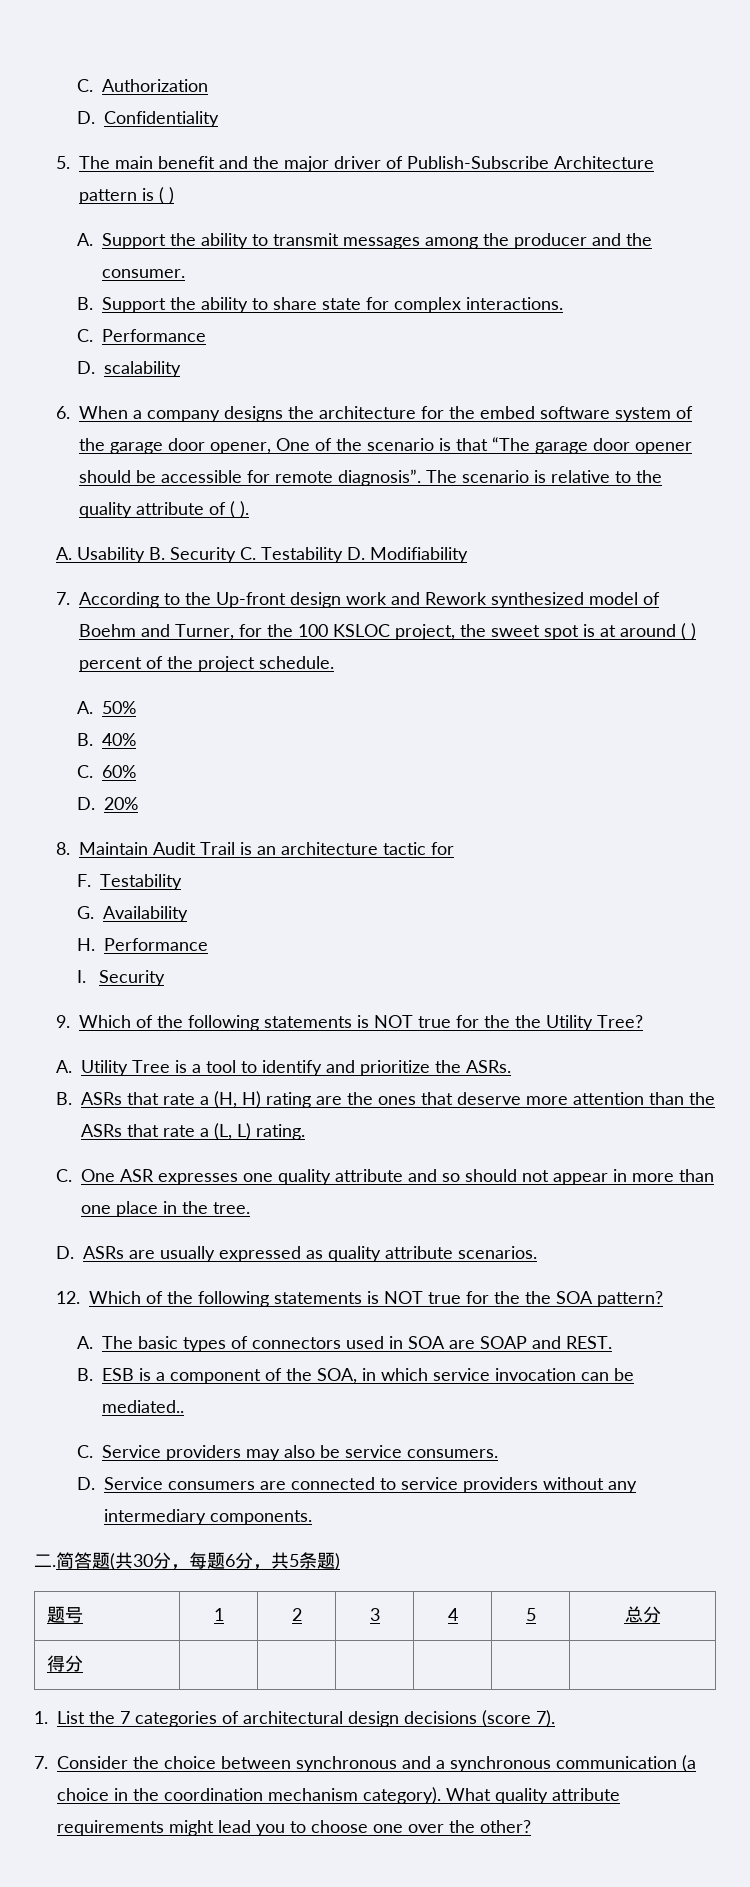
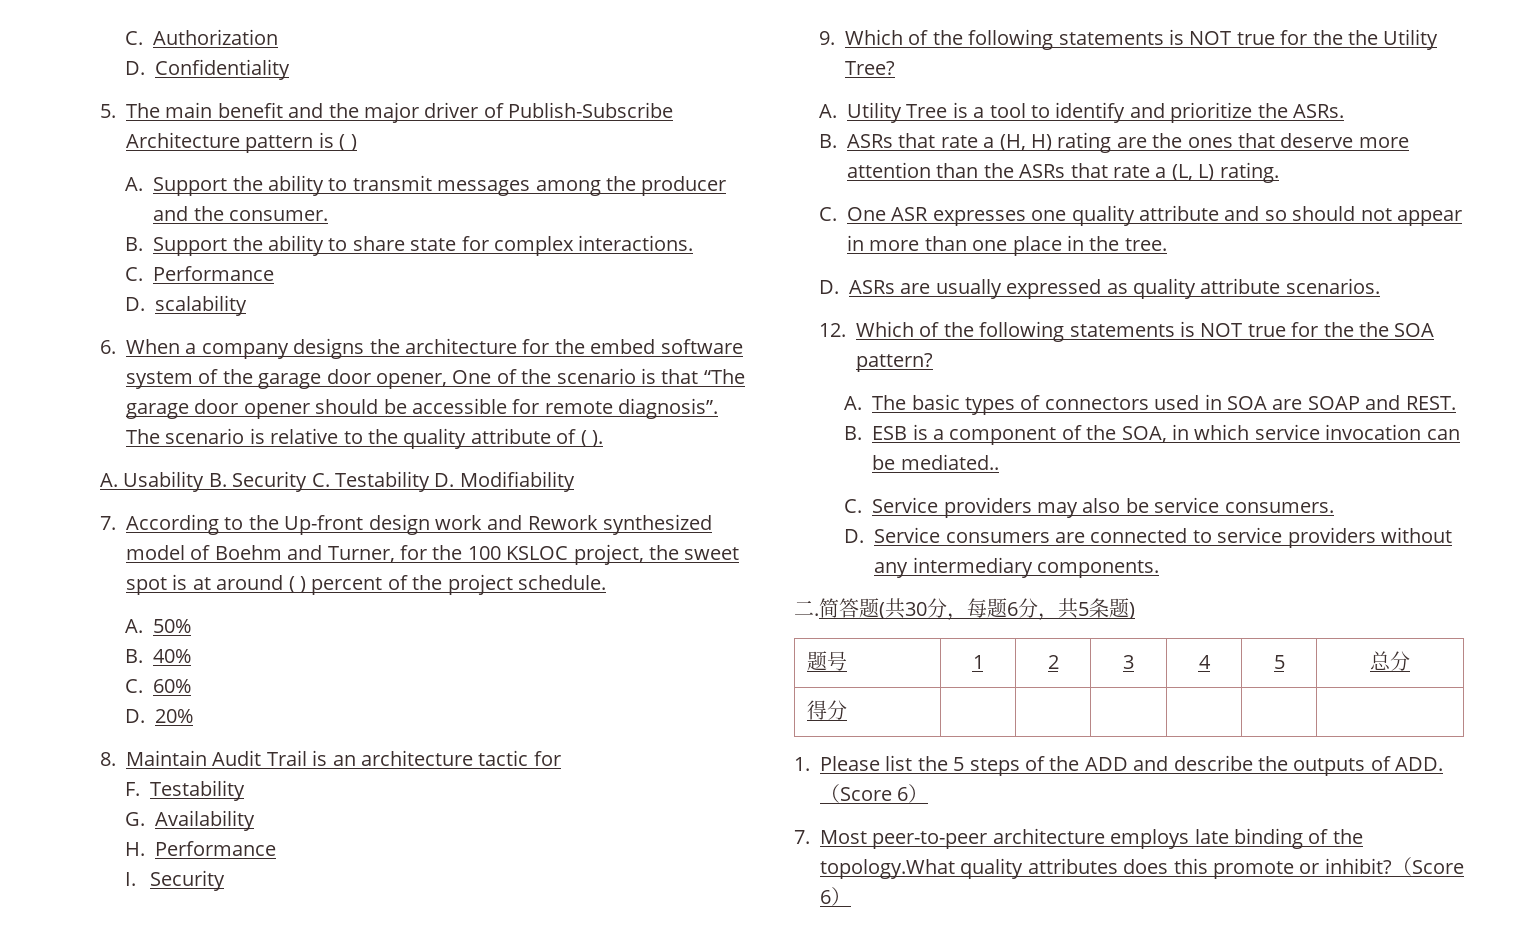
[57,1710,555,1727] [34,1755,696,1772] [57,1787,620,1804] [57,1820,531,1836] List the 7 categories of architectural design decisions (score 7). // 7. Consider the choice between synchronous and a synchronous communication (a choice in the coordination mechanism category). What quality attribute requirements might lead you to choose one over the other? -> [820,755,1444,776] [820,784,929,803] [794,828,1363,849] [820,857,1464,879] [820,887,851,906] Please list the 5 steps of the ADD and describe the outputs of ADD.（Score 6） // 7. Most peer-to-peer architecture employs late binding of the topology.What quality attributes does this promote or inhibit?（Score 6）

